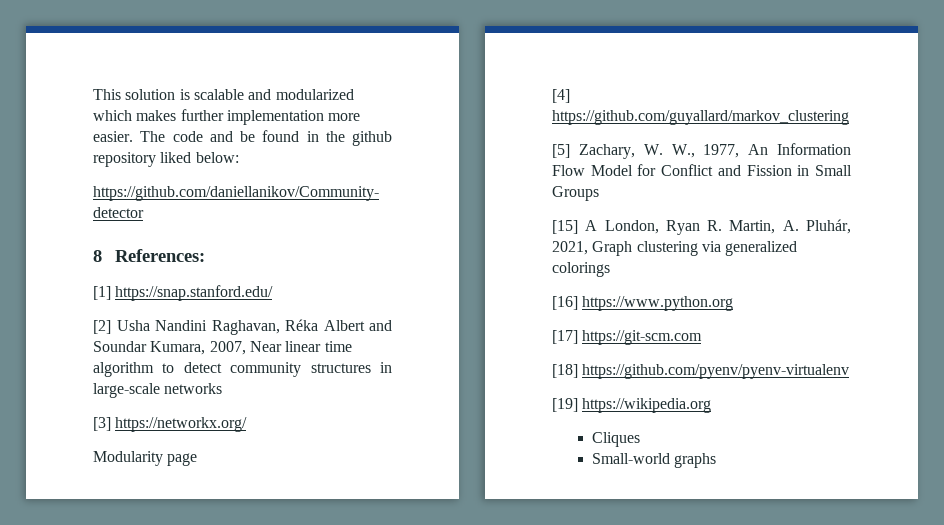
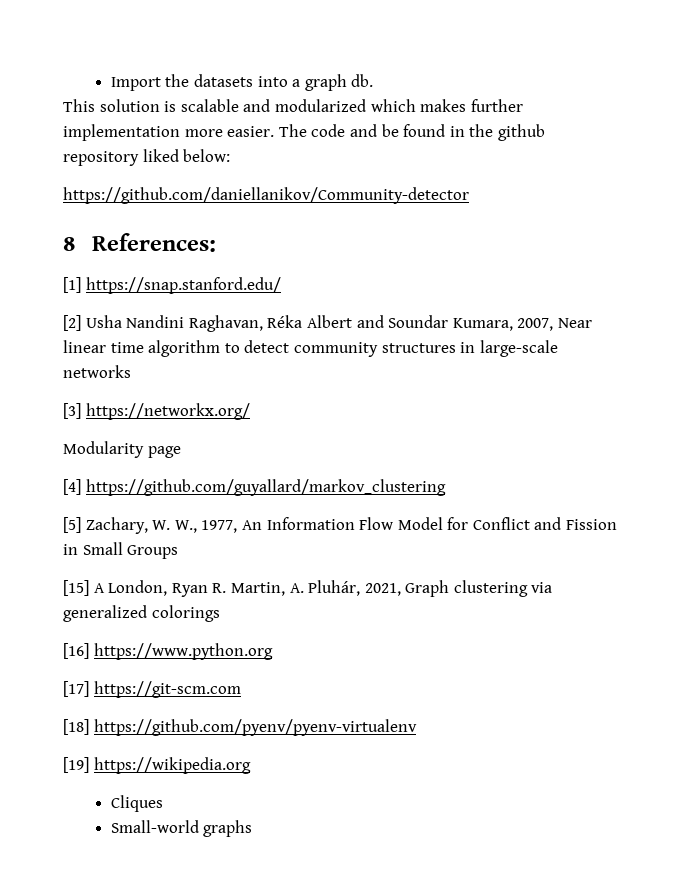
(93, 94) none -> [110,74,374,91] Import the datasets into a graph db. //

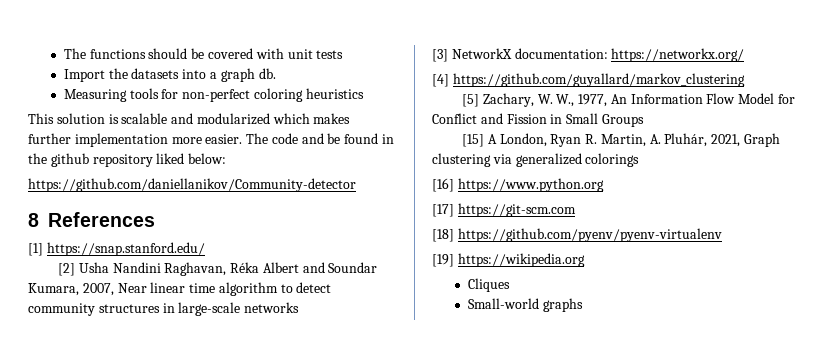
(110, 84) none -> [63,48,344,59] The functions should be covered with unit tests //
(374, 80) none -> [63,88,364,102] // Measuring tools for non-perfect coloring heuristics
[92,233,217,252] References: -> [48,212,156,227] References
(81, 411) none -> [451,48,608,59] NetworkX documentation:
[63,441,181,458] // Modularity page -> (745, 55) none

